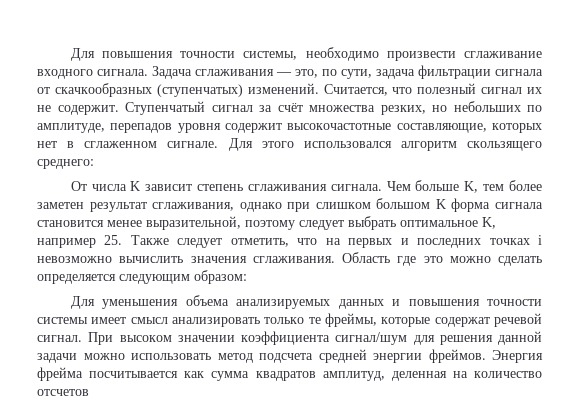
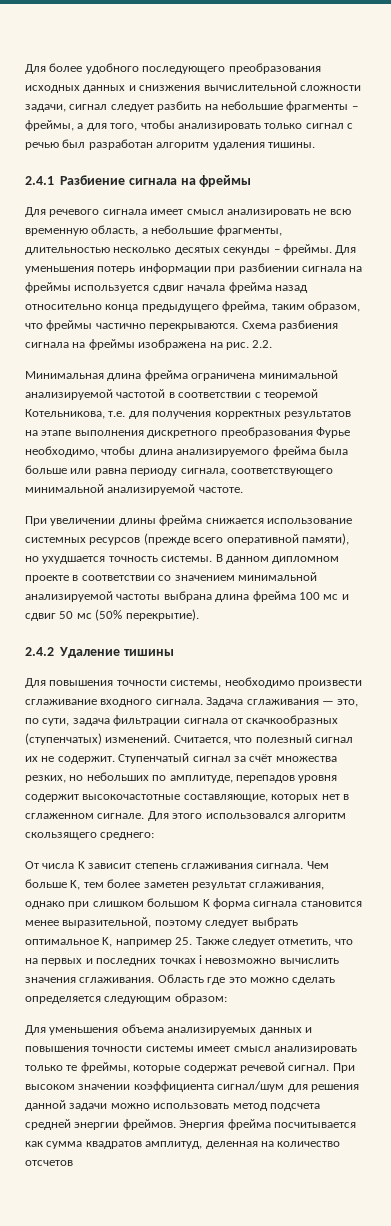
[70,48,95,61] Для -> [25,63,321,74] [25,82,361,93] [25,101,358,112] [25,120,353,131] [25,139,315,150] [25,175,252,187] [25,207,351,217] [25,225,282,236] [25,244,357,255] [25,263,363,274] [25,282,308,293] [25,301,360,312] [25,320,338,331] [25,339,273,350] [25,370,338,381] [25,389,318,400] [25,409,351,419] [25,427,350,438] [25,446,348,457] [25,465,333,476] [25,484,243,495] [25,515,352,526] [25,533,349,545] [25,554,340,564] [25,572,317,583] [25,591,349,602] [25,609,199,621] [25,647,174,658] [25,678,46,688] Для более удобного последующего преобразования исходных данных и снизжения вычислительной сложности задачи, сигнал следует разбить на небольшие фрагменты – фреймы, а для того, чтобы анализировать только сигнал с речью был разработан алгоритм удаления тишины. // 2.4.1 Разбиение сигнала на фреймы // Для речевого сигнала имеет смысл анализировать не всю временную область, а небольшие фрагменты, длительностью несколько десятых секунды – фреймы. Для уменьшения потерь информации при разбиении сигнала на фреймы используется сдвиг начала фрейма назад относительно конца предыдущего фрейма, таким образом, что фреймы частично перекрываются. Схема разбиения сигнала на фреймы изображена на рис. 2.2. // Минимальная длина фрейма ограничена минимальной анализируемой частотой в соответствии с теоремой Котельникова, т.е. для получения корректных результатов на этапе выполнения дискретного преобразования Фурье необходимо, чтобы длина анализируемого фрейма была больше или равна периоду сигнала, соответствующего минимальной анализируемой частоте. // При увеличении длины фрейма снижается использование системных ресурсов (прежде всего оперативной памяти), но ухудшается точность системы. В данном дипломном проекте в соответствии со значением минимальной анализируемой частоты выбрана длина фрейма 100 мс и сдвиг 50 мс (50% перекрытие). // 2.4.2 Удаление тишины // Для

